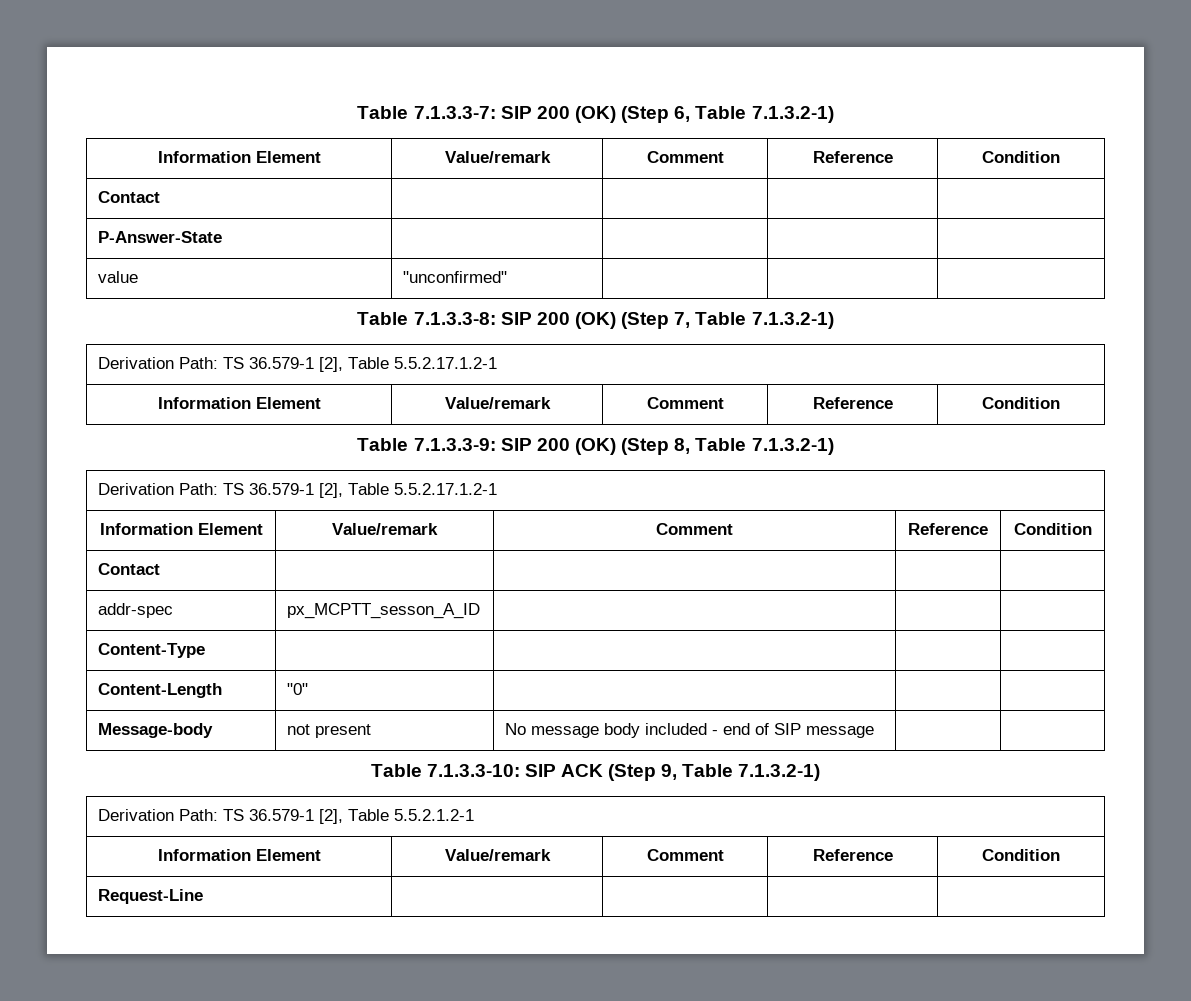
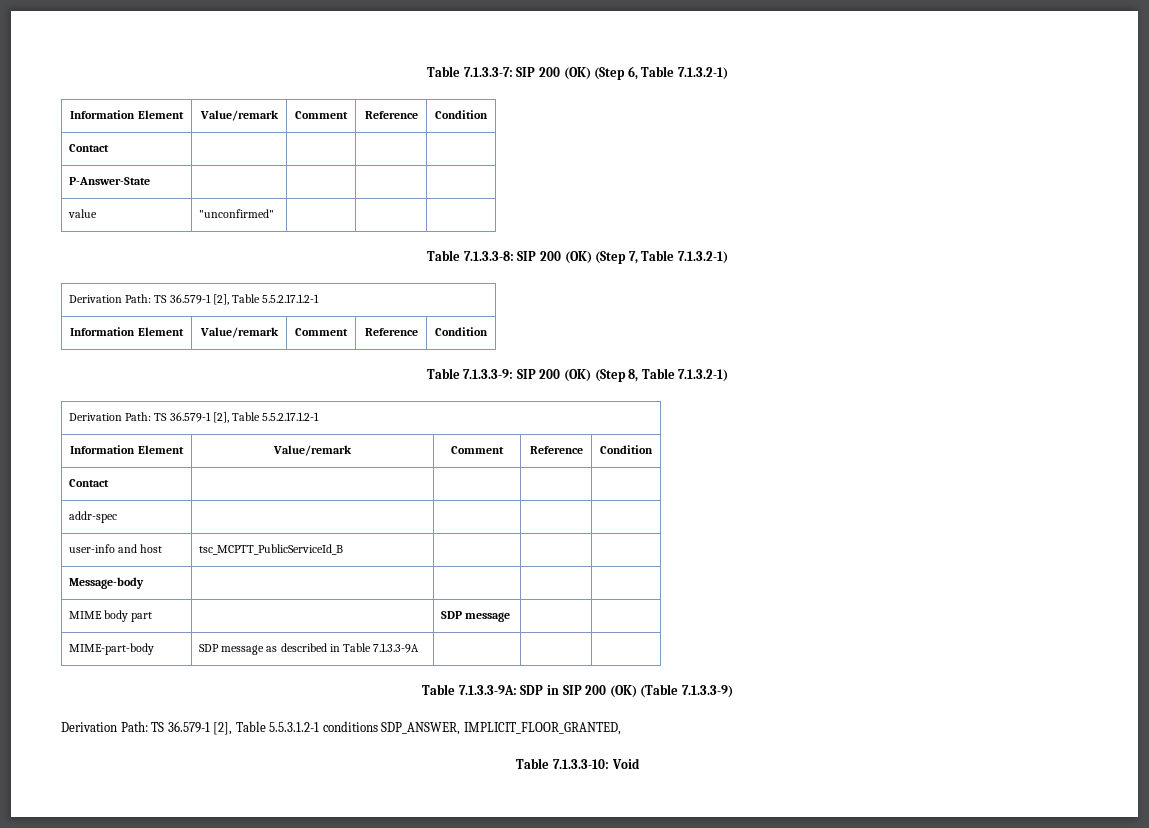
[286,603,480,619] [97,643,205,658] [97,683,222,698] [286,683,308,695] [97,723,213,738] [286,724,371,738] [504,723,874,738] [370,764,821,781] [97,809,474,824] [157,849,321,861] [444,849,551,861] [646,849,724,861] [812,849,893,861] [982,849,1060,861] [97,889,203,904] px_MCPTT_sesson_A_ID | | | // Content-Type | | | | // Content-Length | "0" | | | // Message-body | not present | No message body included - end of SIP message | | // Table 7.1.3.3-10: SIP ACK (Step 9, Table 7.1.3.2-1) // Derivation Path: TS 36.579-1 [2], Table 5.5.2.1.2-1 // Information Element | Value/remark | Comment | Reference | Condition // Request-Line | | | | -> [69,544,163,553] [199,544,344,555] [69,577,145,589] [69,610,153,622] [441,611,511,622] [69,643,155,655] [199,643,419,655] [422,684,733,698] [61,721,621,735] [516,758,640,769] | | | // user-info and host | tsc_MCPTT_PublicServiceId_B | | | // Message-body | | | | // MIME body part | | SDP message | | // MIME-part-body | SDP message as described in Table 7.1.3.3-9A | | | // Table 7.1.3.3-9A: SDP in SIP 200 (OK) (Table 7.1.3.3-9) // Derivation Path: TS 36.579-1 [2], Table 5.5.3.1.2-1 conditions SDP_ANSWER, IMPLICIT_FLOOR_GRANTED, // Table 7.1.3.3-10: Void

